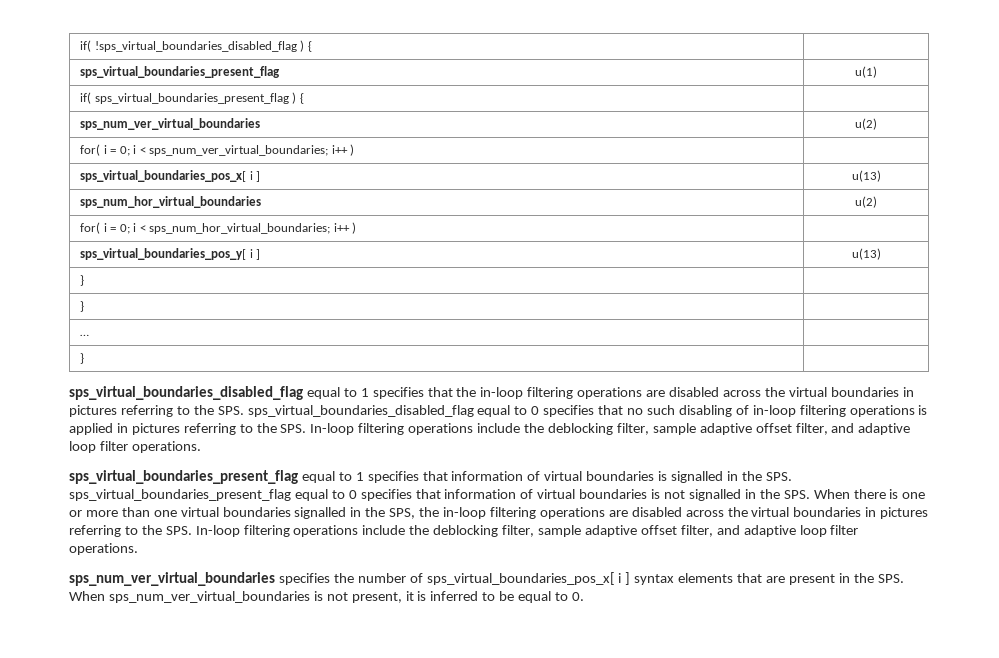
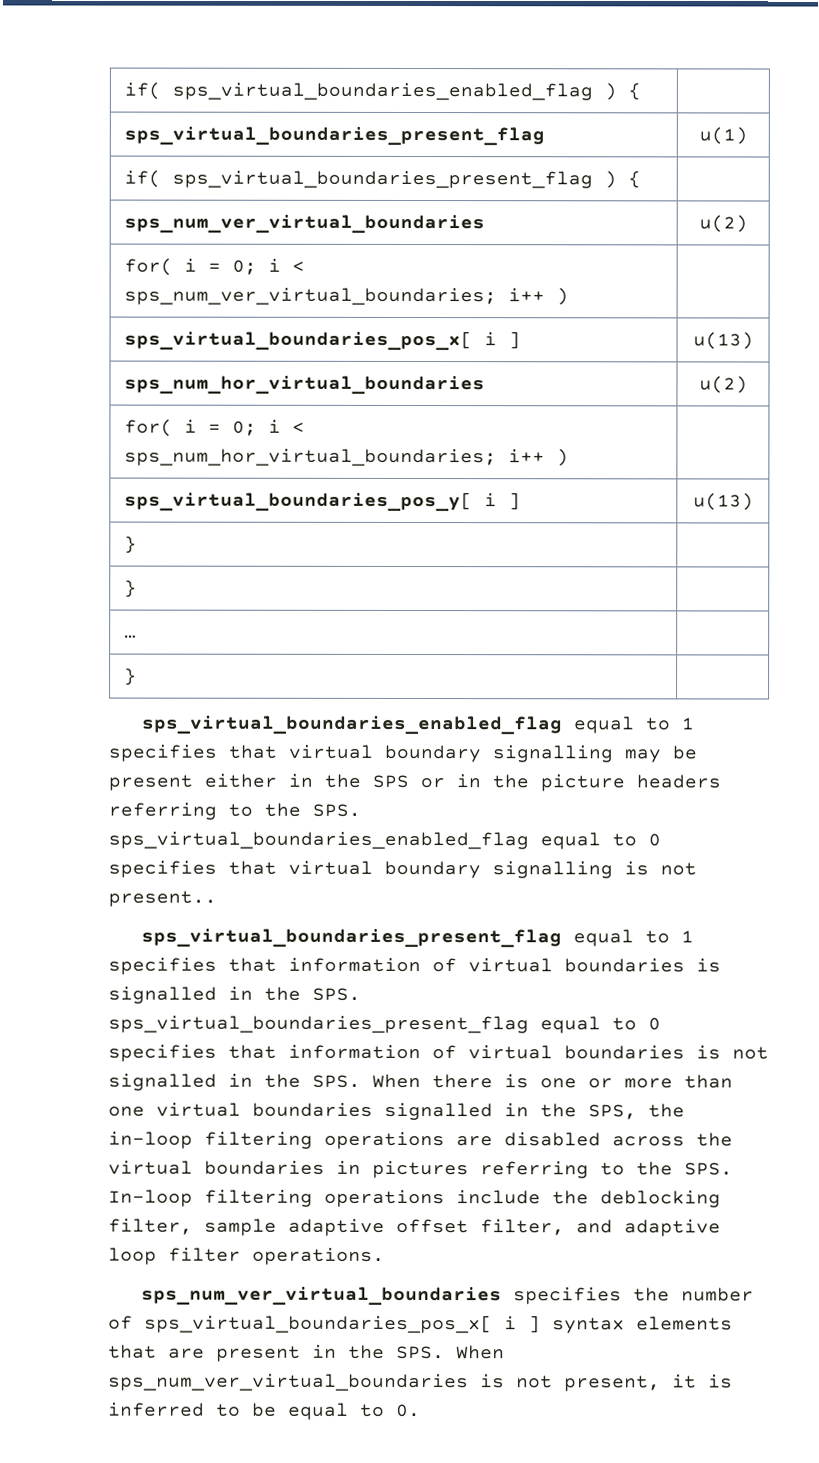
[80,40,297,52] if( !sps_virtual_boundaries_disabled_flag -> [124,81,594,101] if( sps_virtual_boundaries_enabled_flag
[69,386,914,400] [69,405,928,417] [69,423,911,435] [69,441,201,453] sps_virtual_boundaries_disabled_flag equal to 1 specifies that the in-loop filtering operations are disabled across the virtual boundaries in pictures referring to the SPS. sps_virtual_boundaries_disabled_flag equal to 0 specifies that no such disabling of in-loop filtering operations is applied in pictures referring to the SPS. In-loop filtering operations include the deblocking filter, sample adaptive offset filter, and adaptive loop filter operations. -> [140,715,695,735] [108,744,697,763] [108,773,721,792] [108,802,361,820] [108,831,661,850] [108,860,697,879] [108,890,217,907] sps_virtual_boundaries_enabled_flag equal to 1 specifies that virtual boundary signalling may be present either in the SPS or in the picture headers referring to the SPS. sps_virtual_boundaries_enabled_flag equal to 0 specifies that virtual boundary signalling is not present..

